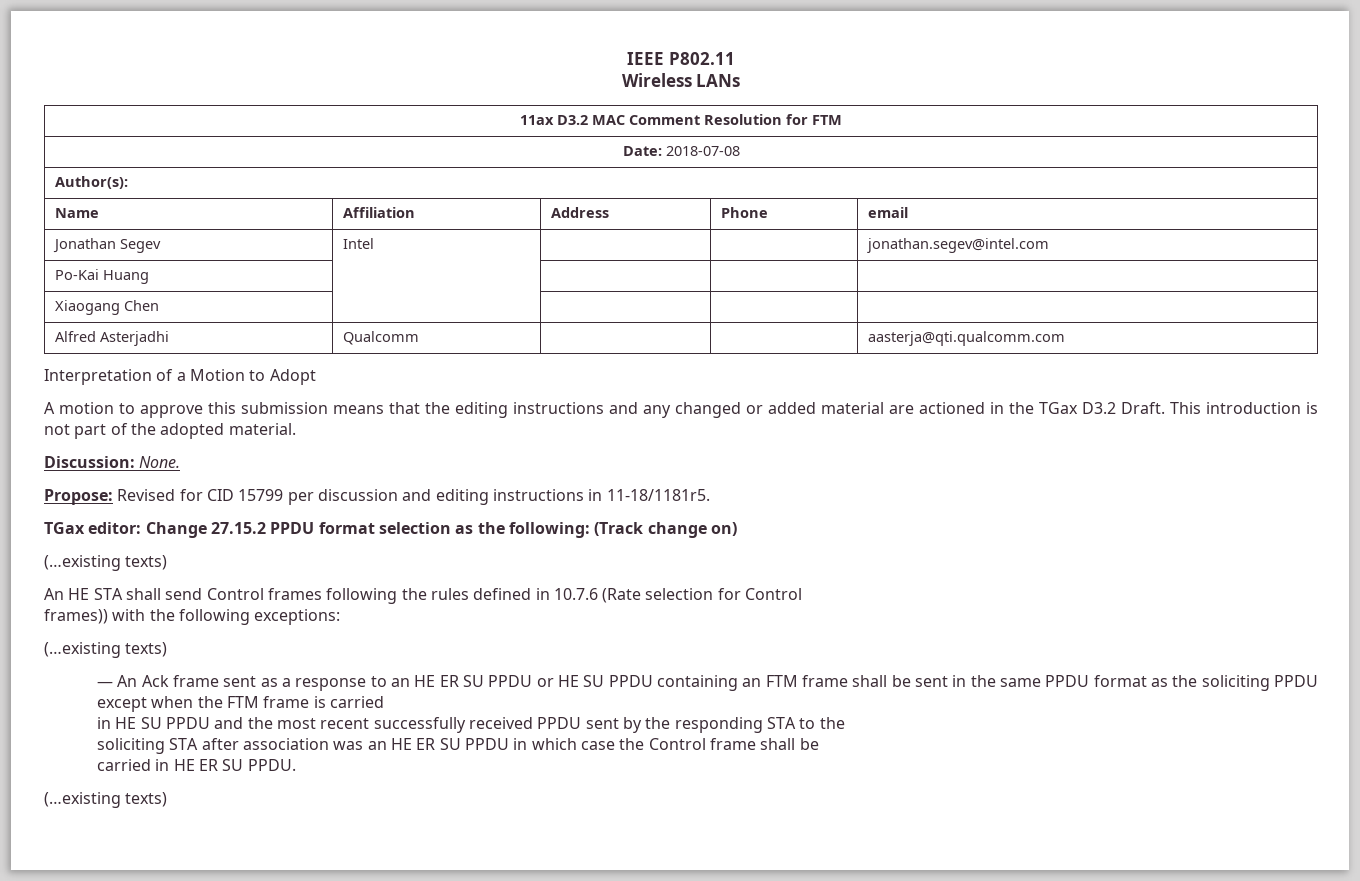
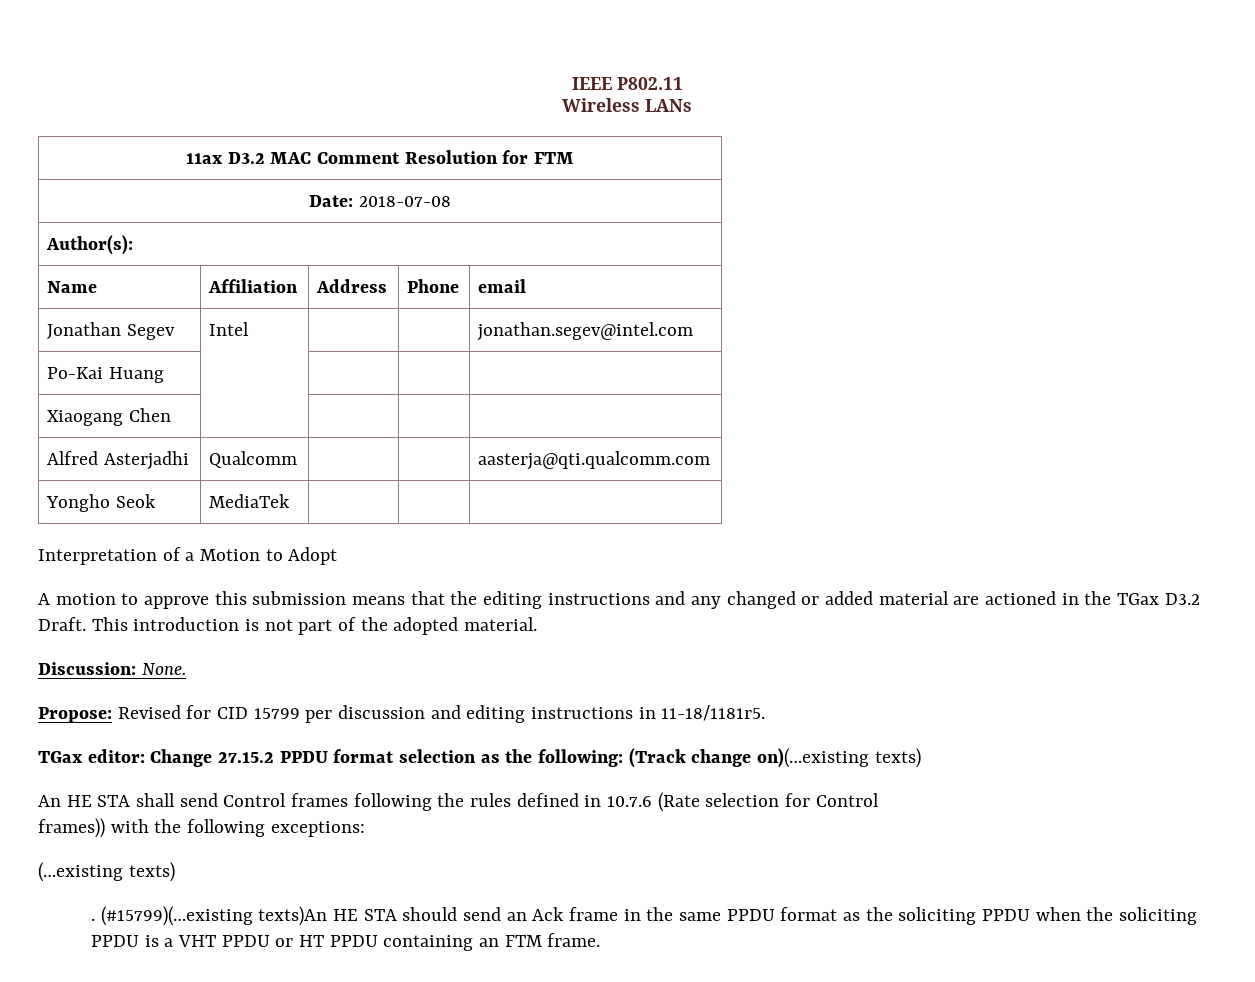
(1066, 338) none -> [46,494,156,512] [209,494,291,508] // Yongho Seok | MediaTek | | |
[710,522,737,536] [44,555,121,571] on) // (…existing -> [757,748,870,768] on)(…existing
[97,675,949,691] — An Ack frame sent as a response to an HE ER SU PPDU or HE SU PPDU containing an FTM frame shall be sent -> [90,906,618,926] . (#15799)(…existing texts)An HE STA should send an Ack frame
[97,697,148,712] except -> (1030, 915) none
[227,696,385,708] [97,717,845,733] [97,738,819,754] [97,759,296,771] [44,792,168,808] FTM frame is carried // in HE SU PPDU and the most recent successfully received PPDU sent by the responding STA to the // soliciting STA after association was an HE ER SU PPDU in which case the Control frame shall be // carried in HE ER SU PPDU. // (…existing texts) -> [1118,907,1197,925] [90,933,601,951] soliciting PPDU is a VHT PPDU or HT PPDU containing an FTM frame.

